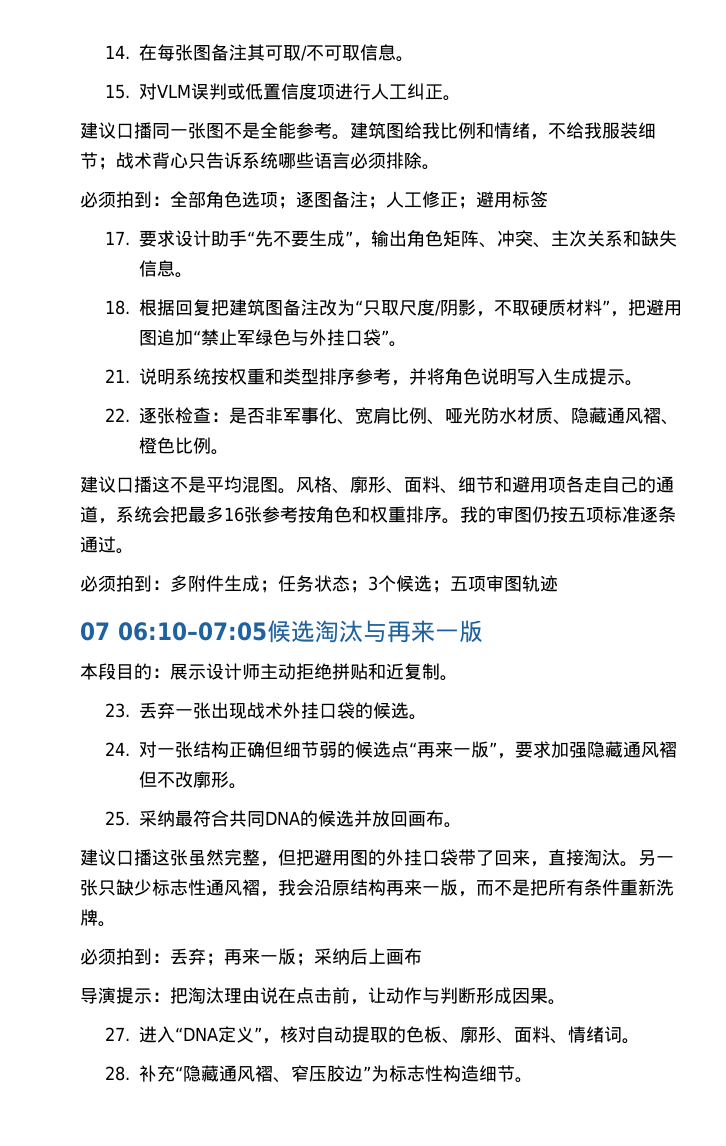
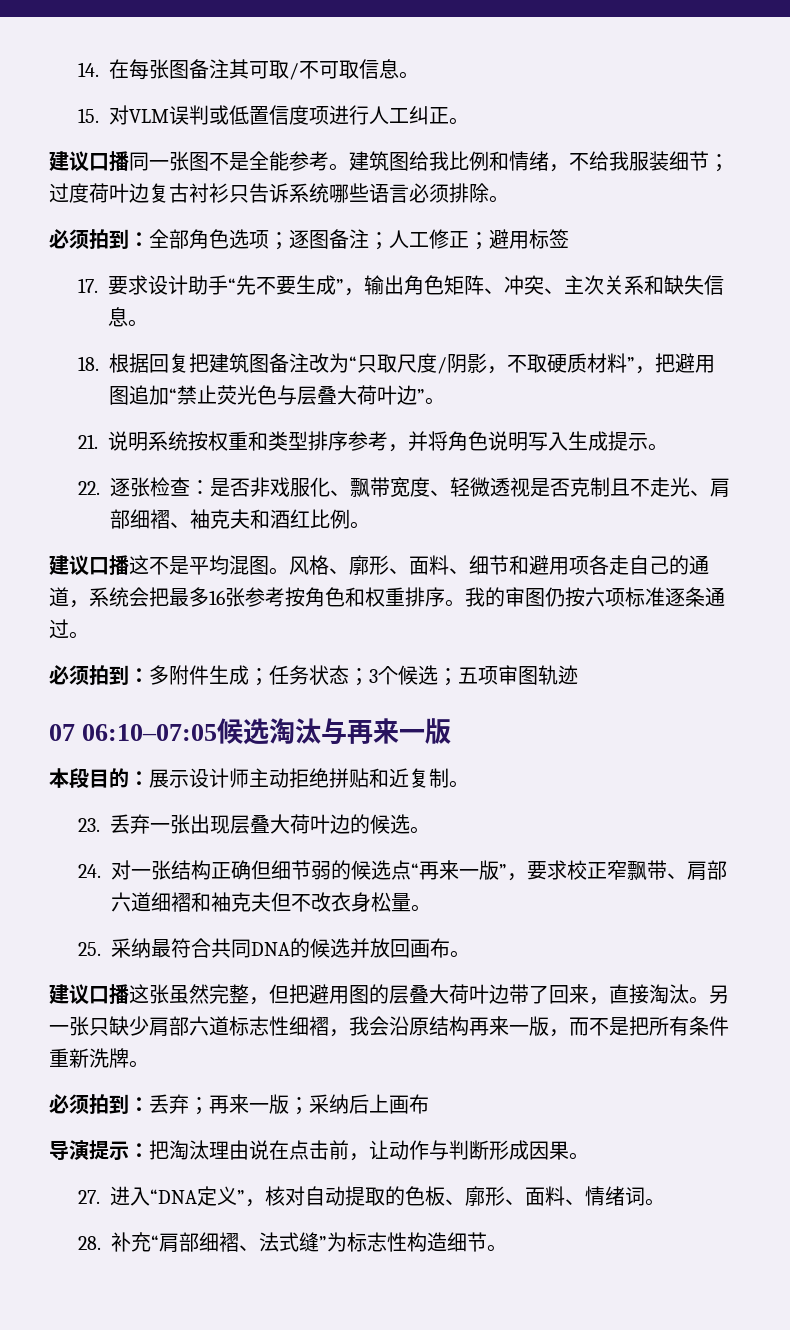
[116,152,188,169] 战术背心 -> [49,183,229,203] 过度荷叶边复古衬衫
[236,329,381,346] 军绿色与外挂口袋 -> [216,385,417,405] 荧光色与层叠大荷叶边
[282,407,679,425] [138,437,175,454] 军事化、宽肩比例、哑光防水材质、隐藏通风褶、橙色 -> [269,477,730,498] [109,509,310,529] 戏服化、飘带宽度、轻微透视是否克制且不走光、肩部细褶、袖克夫和酒红
[568,507,586,522] 五 -> [585,587,605,607] 六
[246,702,355,719] 战术外挂口袋 -> [229,814,350,834] 层叠大荷叶边
[550,741,677,758] [138,771,229,788] 加强隐藏通风褶但不改廓形 -> [566,860,727,881] [110,892,411,912] 校正窄飘带、肩部六道细褶和袖克夫但不改衣身松量
[386,849,458,866] 外挂口袋 -> [389,984,509,1004] 层叠大荷叶边
[152,879,242,896] 标志性通风 -> [149,1016,309,1036] 肩部六道标志性细
[182,1065,363,1083] 隐藏通风褶、窄压胶边 -> [158,1232,319,1252] 肩部细褶、法式缝

